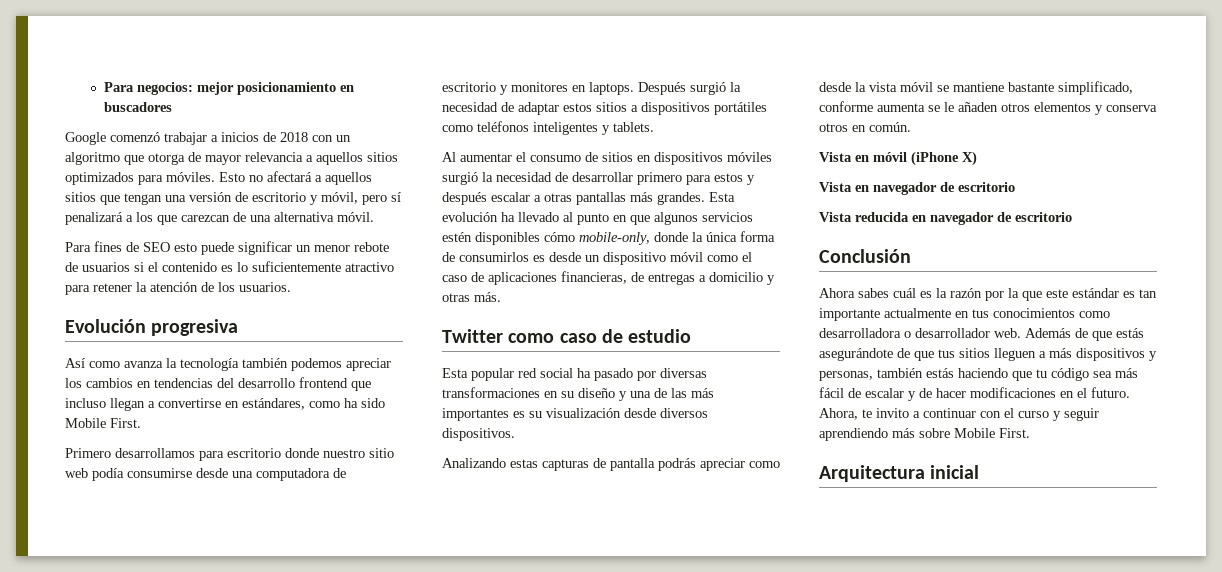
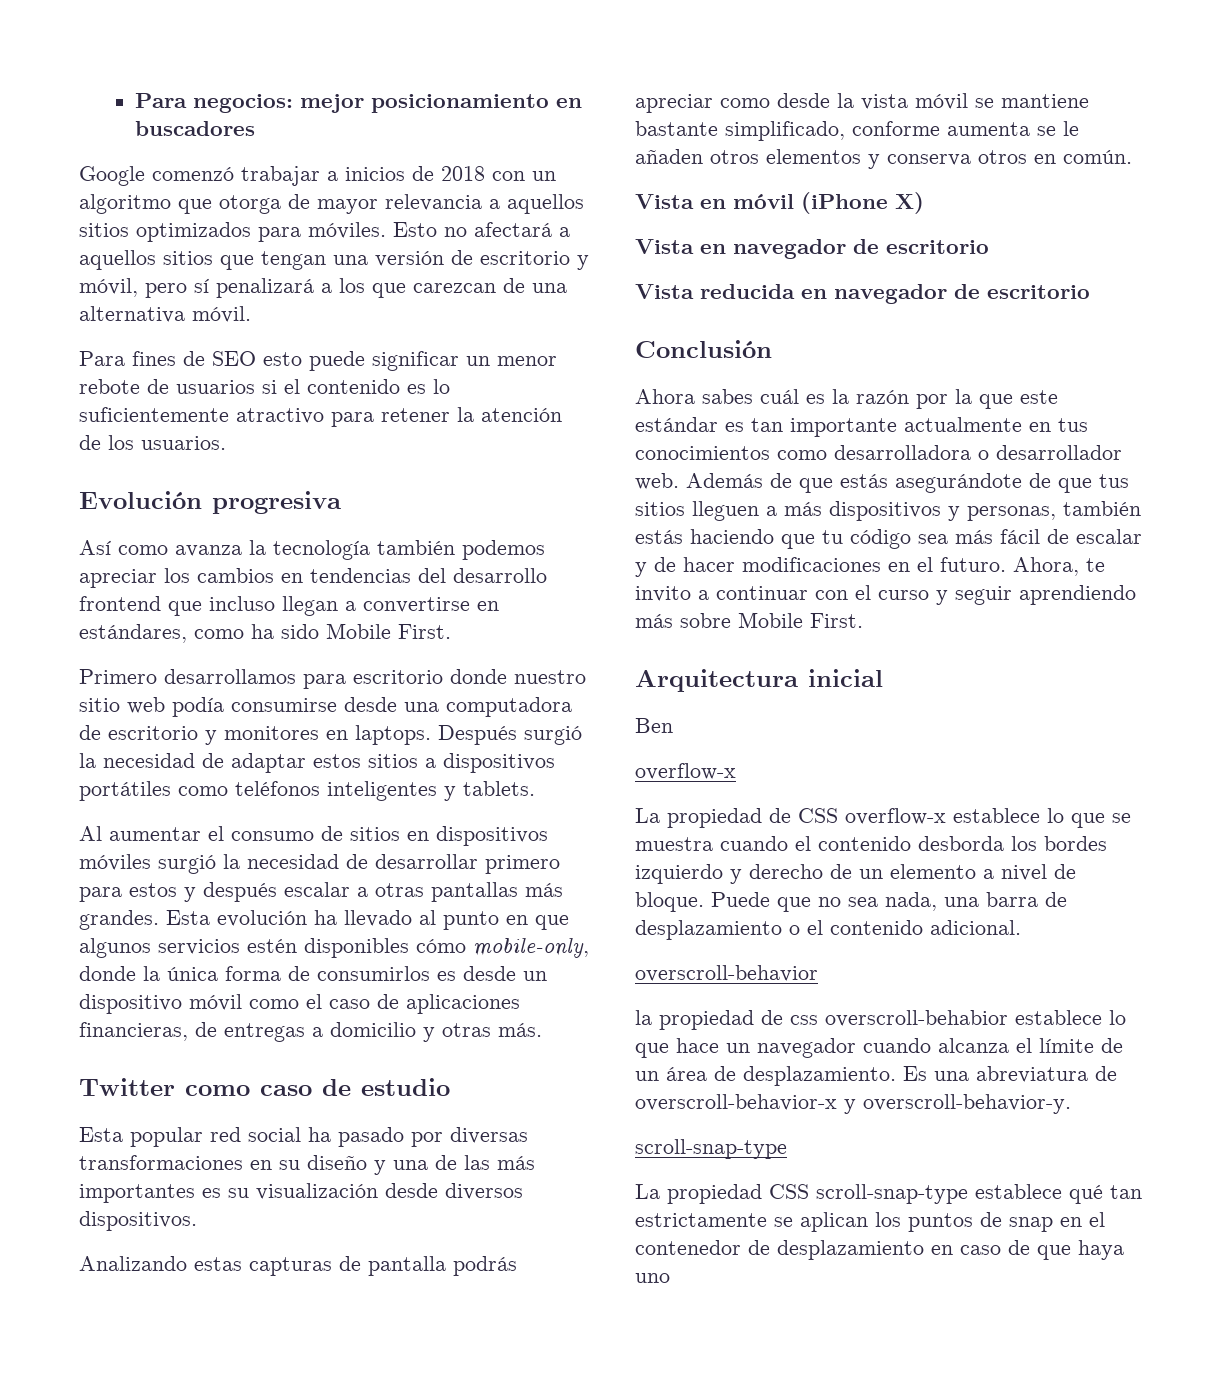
(980, 472) none -> [635,718,673,733] [635,763,736,780] [635,808,1131,828] [635,836,1107,851] [635,864,1076,884] [635,892,1067,912] [635,920,1021,940] [635,965,818,982] [635,1010,1126,1030] [635,1038,1123,1058] [635,1066,1117,1086] [635,1094,1071,1114] [635,1139,787,1159] [635,1184,1142,1204] [635,1212,1105,1232] [635,1240,1124,1260] [635,1273,670,1283] // Ben // overflow-x // La propiedad de CSS overflow-x establece lo que se muestra cuando el contenido desborda los bordes izquierdo y derecho de un elemento a nivel de bloque. Puede que no sea nada, una barra de desplazamiento o el contenido adicional. // overscroll-behavior // la propiedad de css overscroll-behabior establece lo que hace un navegador cuando alcanza el límite de un área de desplazamiento. Es una abreviatura de overscroll-behavior-x y overscroll-behavior-y. // scroll-snap-type // La propiedad CSS scroll-snap-type establece qué tan estrictamente se aplican los puntos de snap en el contenedor de desplazamiento en caso de que haya uno

